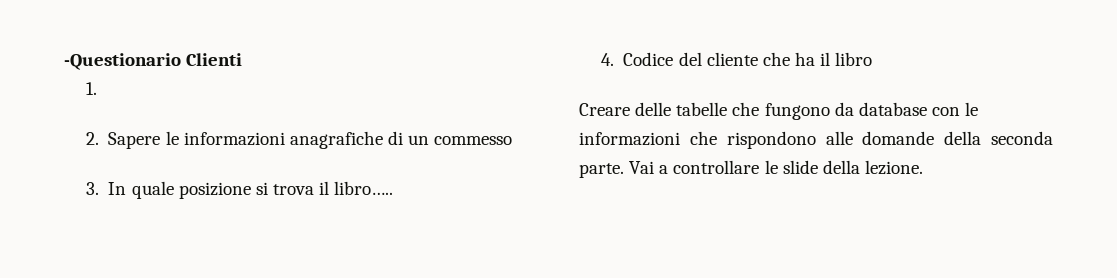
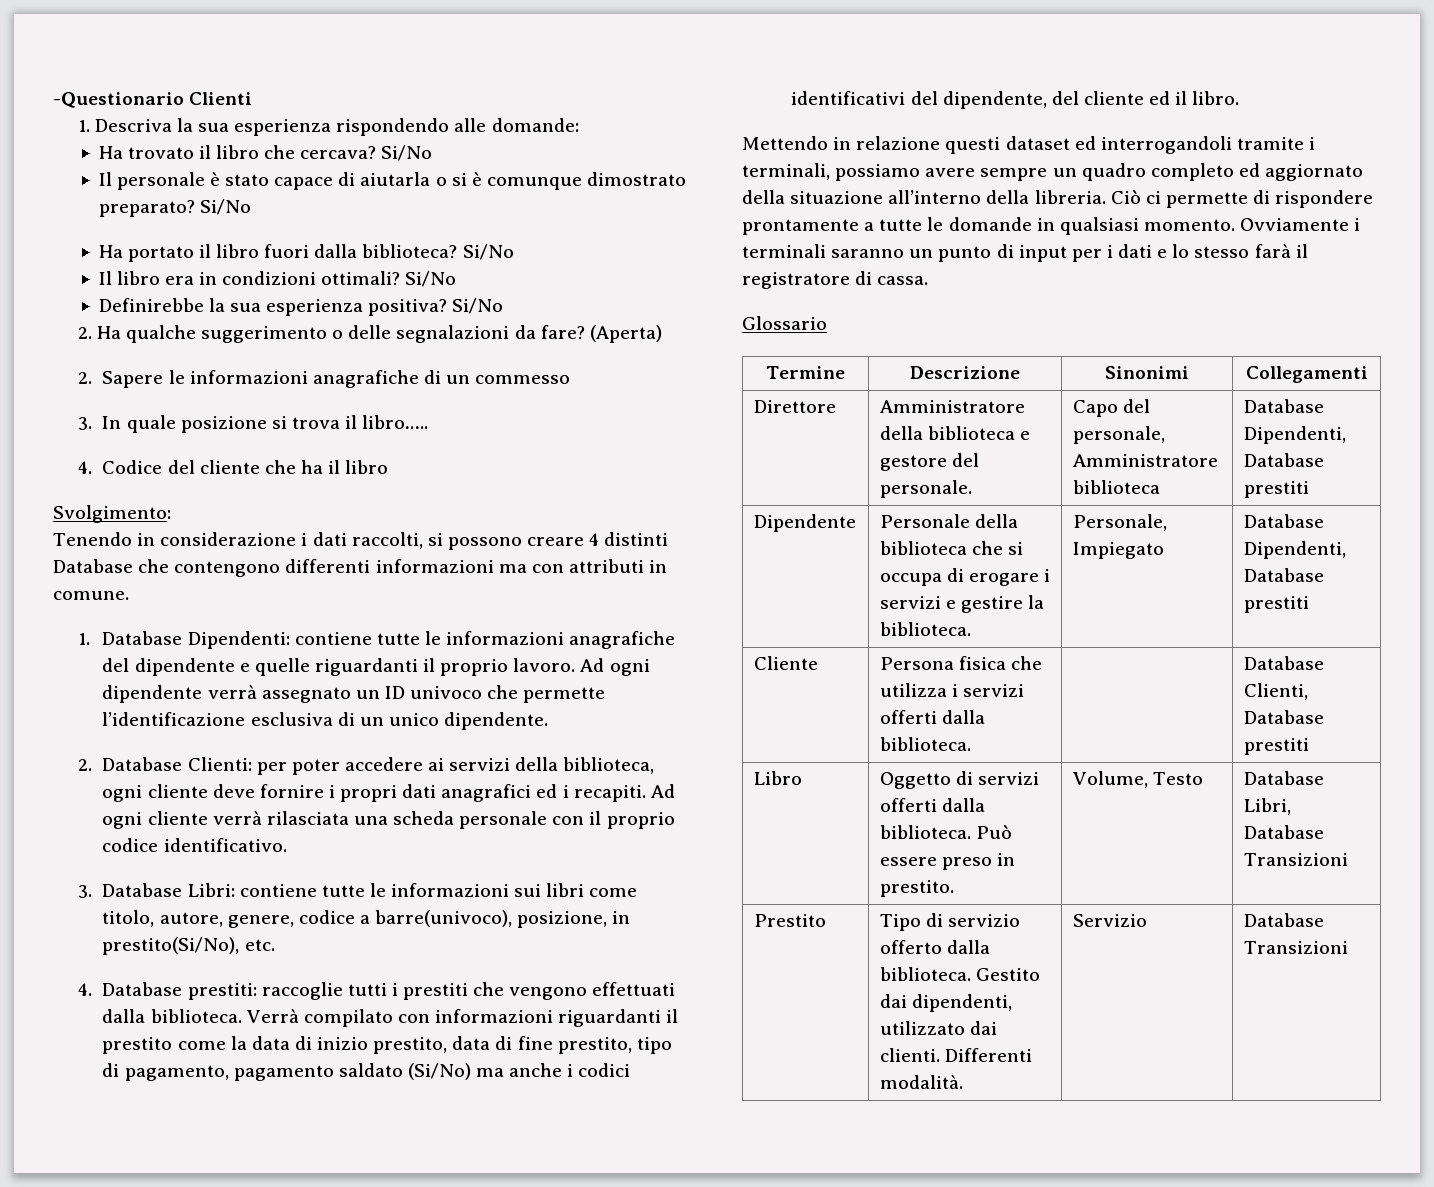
(97, 88) none -> [94,118,579,136] [98,145,433,161] [98,172,687,190] [98,199,251,217] [98,244,514,262] [98,271,457,287] [98,298,504,316] [77,325,662,343] Descriva la sua esperienza rispondendo alle domande: // Ha trovato il libro che cercava? Si/No // Il personale è stato capace di aiutarla o si è comunque dimostrato preparato? Si/No // Ha portato il libro fuori dalla biblioteca? Si/No // Il libro era in condizioni ottimali? Si/No // Definirebbe la sua esperienza positiva? Si/No // 2. Ha qualche suggerimento o delle segnalazioni da fare? (Aperta)
[579,102,979,120] [579,131,1053,149] [579,160,923,178] Creare delle tabelle che fungono da database con le informazioni che rispondono alle domande della seconda parte. Vai a controllare le slide della lezione. -> [53,505,171,523] [53,532,669,550] [53,559,668,577] [53,591,129,600] [77,631,676,649] [102,658,650,676] [102,685,606,703] [102,712,549,730] [77,757,655,775] [102,784,675,802] [102,811,675,829] [102,838,287,852] [77,883,638,898] [102,910,631,928] [102,937,275,955] [77,982,676,1000] [102,1009,679,1027] [102,1036,672,1054] [102,1063,631,1081] [791,91,1240,109] [742,136,1316,154] [742,163,1364,181] [742,189,1374,208] [742,217,1361,235] [742,244,1308,262] [742,271,929,289] [742,316,827,330] [766,366,846,379] [910,366,1020,379] [1105,366,1189,379] [1245,366,1368,383] [753,400,836,413] [879,400,1025,413] [879,426,1030,440] [879,453,979,471] [879,480,972,498] [1072,399,1150,417] [1072,426,1165,444] [1072,454,1218,467] [1072,480,1160,494] [1243,399,1324,413] [1243,426,1346,444] [1243,453,1324,467] [1243,481,1309,498] [753,514,856,532] [879,514,1018,528] [879,541,1023,555] [879,568,1051,586] [879,595,1045,613] [879,622,971,636] [1072,514,1167,531] [1072,542,1164,559] [1243,514,1324,528] [1243,541,1346,559] [1243,568,1324,582] [1243,596,1309,613] [753,656,818,670] [879,656,1042,670] [879,683,1024,697] [879,710,985,724] [879,737,971,751] [1243,656,1324,670] [1243,683,1308,700] [1243,710,1324,724] [1243,738,1309,755] [753,771,802,785] [879,771,1039,789] [879,798,985,812] [879,824,1012,839] [879,853,1015,870] [879,880,954,897] [1072,771,1203,788] [1243,771,1324,785] [1243,798,1291,815] [1243,825,1324,839] [1243,853,1348,866] [753,914,826,927] [879,913,1020,931] [879,940,990,954] [879,967,1040,981] [879,994,1012,1012] [879,1021,997,1035] [879,1048,1032,1062] [879,1075,963,1089] [1072,914,1147,927] [1243,913,1324,927] [1243,941,1348,954] Svolgimento: // Tenendo in considerazione i dati raccolti, si possono creare 4 distinti Database che contengono differenti informazioni ma con attributi in comune. // 1. Database Dipendenti: contiene tutte le informazioni anagrafiche del dipendente e quelle riguardanti il proprio lavoro. Ad ogni dipendente verrà assegnato un ID univoco che permette l’identificazione esclusiva di un unico dipendente. // 2. Database Clienti: per poter accedere ai servizi della biblioteca, ogni cliente deve fornire i propri dati anagrafici ed i recapiti. Ad ogni cliente verrà rilasciata una scheda personale con il proprio codice identificativo. // 3. Database Libri: contiene tutte le informazioni sui libri come titolo, autore, genere, codice a barre(univoco), posizione, in prestito(Si/No), etc. // 4. Database prestiti: raccoglie tutti i prestiti che vengono effettuati dalla biblioteca. Verrà compilato con informazioni riguardanti il prestito come la data di inizio prestito, data di fine prestito, tipo di pagamento, pagamento saldato (Si/No) ma anche i codici identificativi del dipendente, del cliente ed il libro. // Mettendo in relazione questi dataset ed interrogandoli tramite i terminali, possiamo avere sempre un quadro completo ed aggiornato della situazione all’interno della libreria. Ciò ci permette di rispondere prontamente a tutte le domande in qualsiasi momento. Ovviamente i terminali saranno un punto di input per i dati e lo stesso farà il registratore di cassa. // Glossario // Termine | Descrizione | Sinonimi | Collegamenti // Direttore | Amministratore della biblioteca e gestore del personale. | Capo del personale, Amministratore biblioteca | Database Dipendenti, Database prestiti // Dipendente | Personale della biblioteca che si occupa di erogare i servizi e gestire la biblioteca. | Personale, Impiegato | Database Dipendenti, Database prestiti // Cliente | Persona fisica che utilizza i servizi offerti dalla biblioteca. | | Database Clienti, Database prestiti // Libro | Oggetto di servizi offerti dalla biblioteca. Può essere preso in prestito. | Volume, Testo | Database Libri, Database Transizioni // Prestito | Tipo di servizio offerto dalla biblioteca. Gestito dai dipendenti, utilizzato dai clienti. Differenti modalità. | Servizio | Database Transizioni

